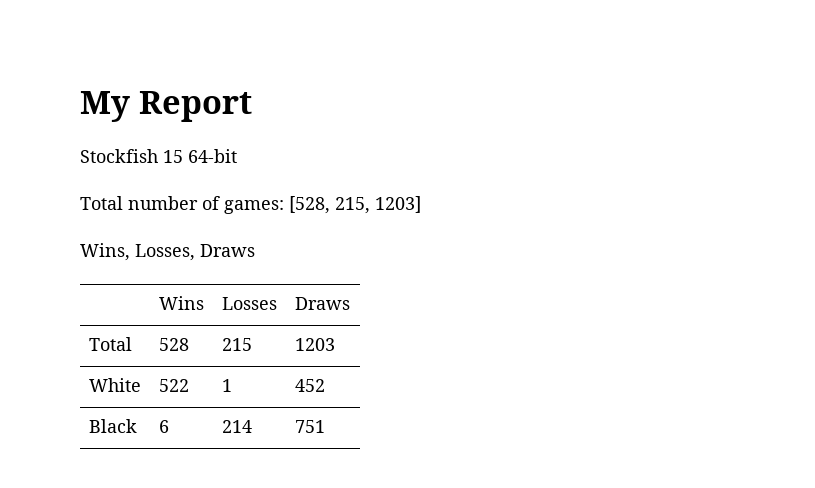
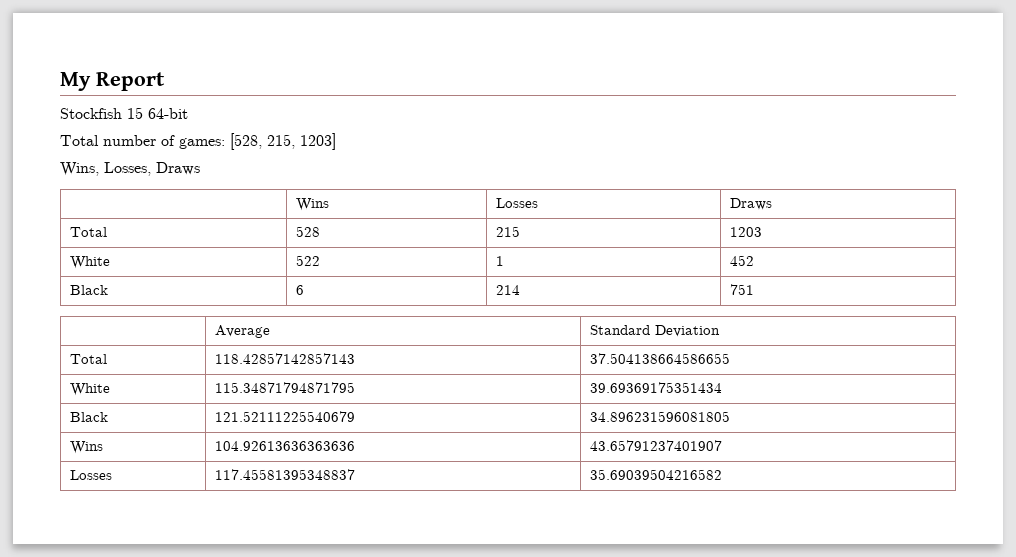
(325, 426) none -> [214,325,270,338] [589,325,720,337] [69,354,107,364] [214,353,355,364] [589,353,730,364] [69,383,110,396] [214,382,355,393] [589,382,722,393] [69,412,108,422] [214,411,355,422] [589,411,730,422] [69,441,103,454] [214,441,355,451] [589,440,722,451] [69,470,112,480] [214,469,355,480] [589,469,722,480] // | Average | Standard Deviation // Total | 118.42857142857143 | 37.504138664586655 // White | 115.34871794871795 | 39.69369175351434 // Black | 121.52111225540679 | 34.896231596081805 // Wins | 104.92613636363636 | 43.65791237401907 // Losses | 117.45581395348837 | 35.69039504216582

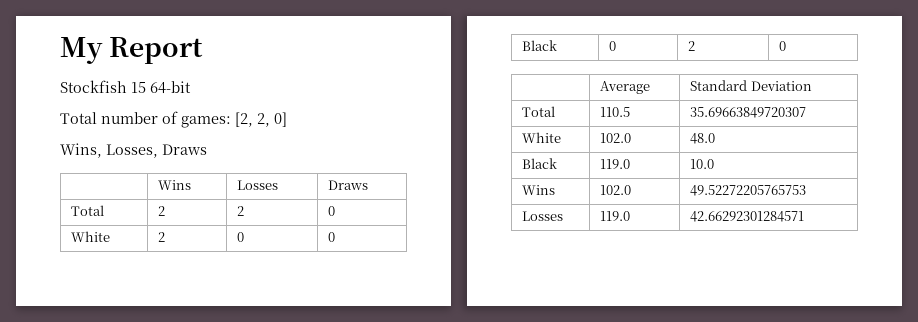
[230,133,336,150] [528, 215, 1203] -> [235,112,287,127] [2, 2, 0]
[295,226,320,237] [495,226,520,237] [729,227,762,237] [69,256,110,269] [295,255,320,266] [495,256,504,266] [729,255,754,266] [69,285,108,295] [295,285,304,295] [495,285,520,295] [729,284,754,295] 528 | 215 | 1203 // White | 522 | 1 | 452 // Black | 6 | 214 | 751 -> [158,206,166,216] [237,206,245,216] [328,206,336,216] [71,231,111,242] [158,232,166,242] [237,232,245,242] [328,232,336,242] [522,40,558,51] [609,41,617,51] [688,41,696,51] [779,41,787,51] 2 | 2 | 0 // White | 2 | 0 | 0 // Black | 0 | 2 | 0
[214,353,355,364] [589,353,730,364] [69,383,110,396] [214,382,355,393] [589,382,722,393] [69,412,108,422] [214,411,355,422] [589,411,730,422] [69,441,103,454] [214,441,355,451] [589,440,722,451] [69,470,112,480] [214,469,355,480] [589,469,722,480] 118.42857142857143 | 37.504138664586655 // White | 115.34871794871795 | 39.69369175351434 // Black | 121.52111225540679 | 34.896231596081805 // Wins | 104.92613636363636 | 43.65791237401907 // Losses | 117.45581395348837 | 35.69039504216582 -> [600,107,631,117] [690,107,807,118] [522,132,562,143] [600,133,632,143] [690,133,716,144] [522,158,558,169] [600,159,631,169] [690,159,715,169] [522,185,556,195] [600,185,632,195] [690,185,807,196] [522,211,564,221] [600,211,631,221] [690,211,805,222] 110.5 | 35.69663849720307 // White | 102.0 | 48.0 // Black | 119.0 | 10.0 // Wins | 102.0 | 49.52272205765753 // Losses | 119.0 | 42.66292301284571

